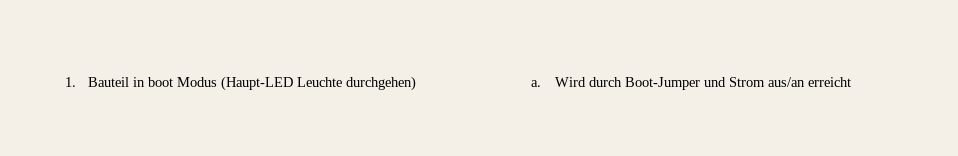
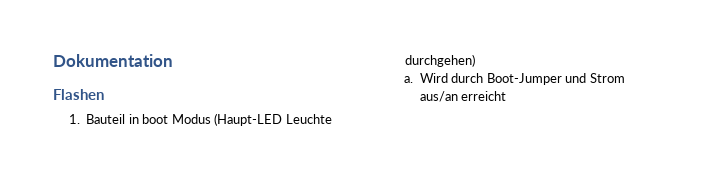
(65, 82) none -> [53,54,173,67] [53,89,104,100] Dokumentation // Flashen //

